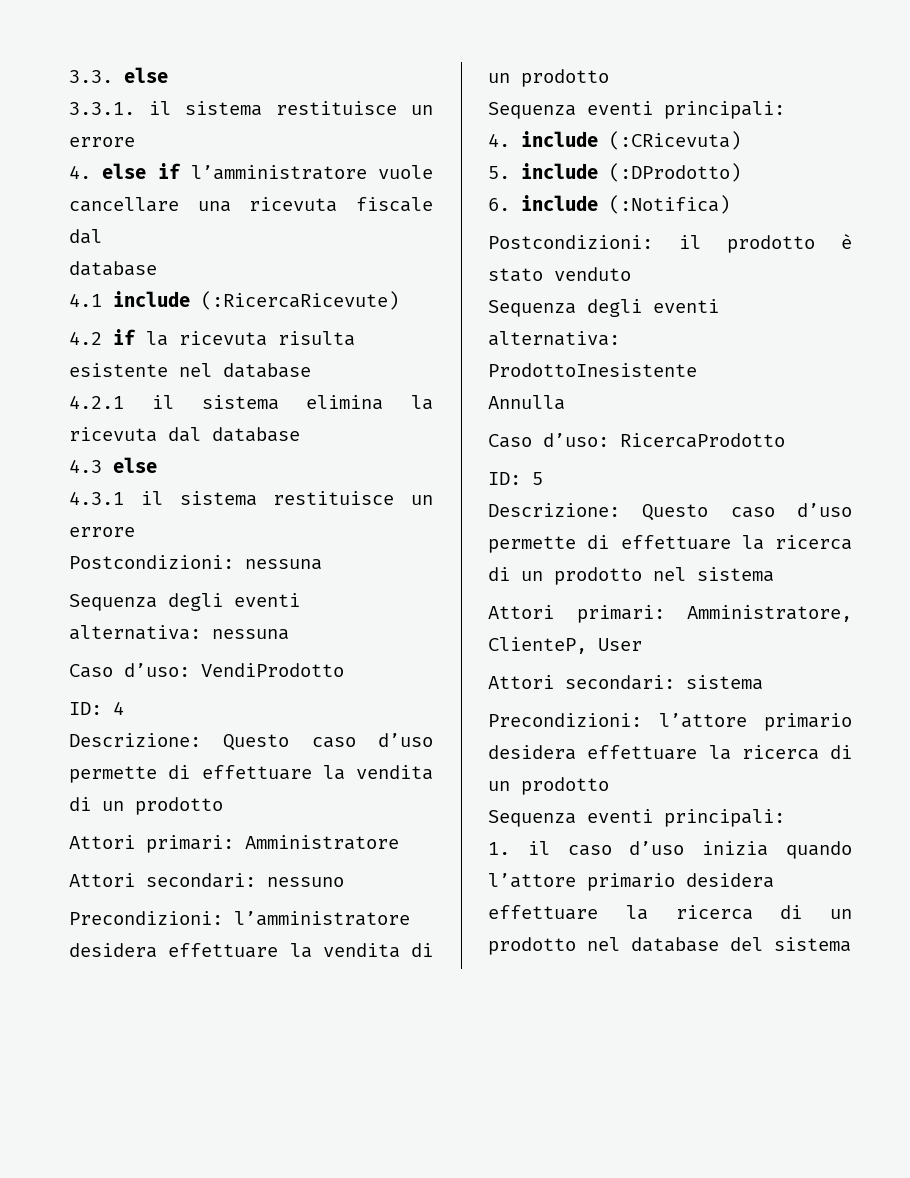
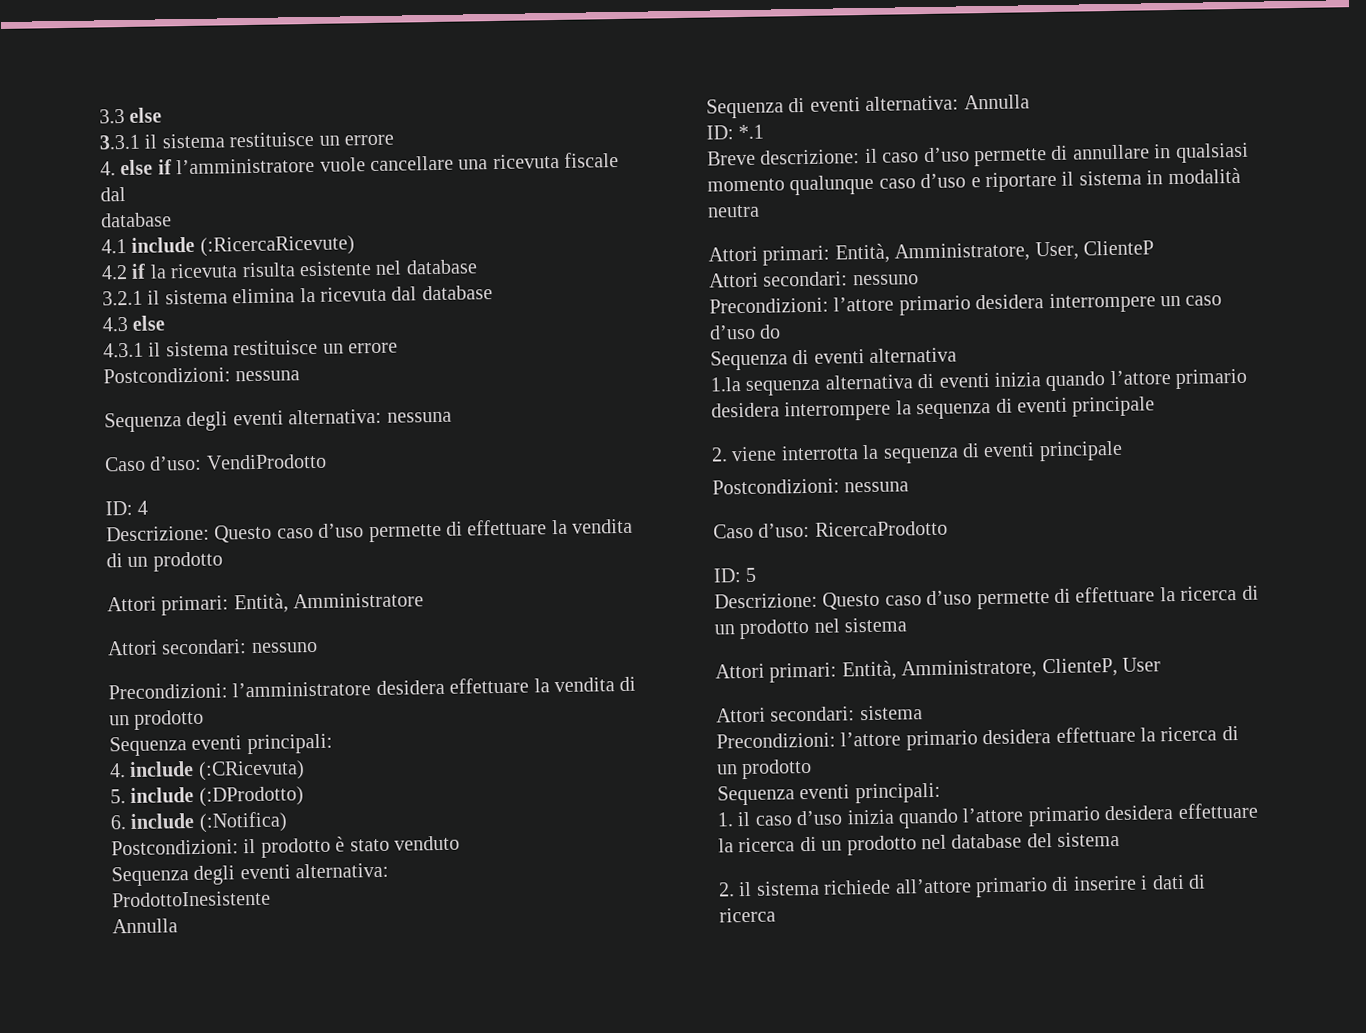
[69,67,168,83] [69,102,135,115] 3.3. else // 3.3.1. -> [99,107,163,124] [99,134,140,150] 3.3 else // 3.3.1
[69,395,124,409] 4.2.1 -> [102,290,143,306] 3.2.1
(234, 844) none -> [233,593,289,614] Entità,
(565, 402) none -> [706,94,1030,119] [706,124,765,140] [707,142,1249,167] [707,167,1241,196] [707,204,760,218] [708,240,1154,266] [709,271,919,288] [709,292,1223,316] [709,324,782,340] [710,347,958,371] [710,368,1248,396] [711,396,1156,422] [711,440,1123,464] [712,478,910,495] // Sequenza di eventi alternativa: Annulla // ID: *.1 // Breve descrizione: il caso d’uso permette di annullare in qualsiasi momento qualunque caso d’uso e riportare il sistema in modalità neutra // Attori primari: Entità, Amministratore, User, ClienteP // Attori secondari: nessuno // Precondizioni: l’attore primario desidera interrompere un caso d’uso do // Sequenza di eventi alternativa // 1.la sequenza alternativa di eventi inizia quando l’attore primario desidera interrompere la sequenza di eventi principale // 2. viene interrotta la sequenza di eventi principale // Postcondizioni: nessuna
(665, 614) none -> [841,660,897,681] Entità,
(851, 944) none -> [718,874,1206,898] [719,907,776,923] // 2. il sistema richiede all’attore primario di inserire i dati di ricerca

